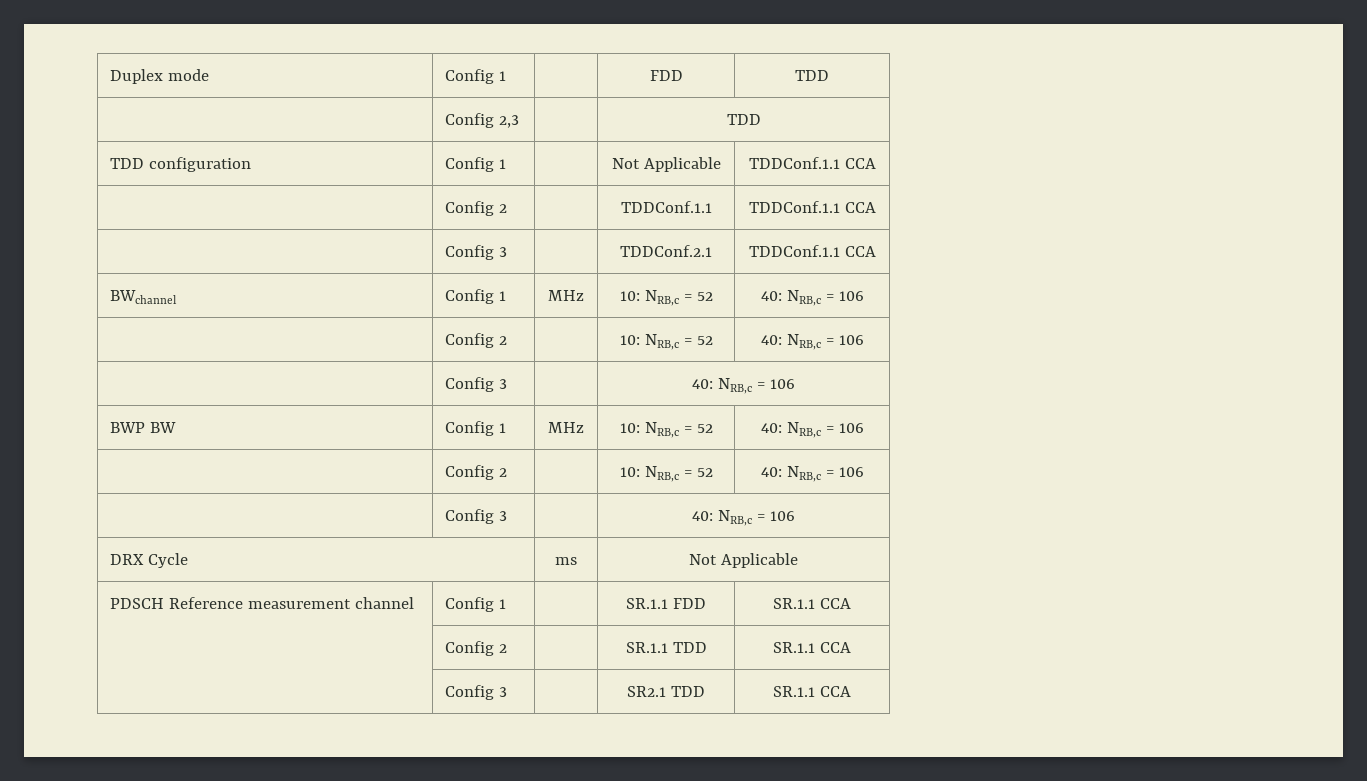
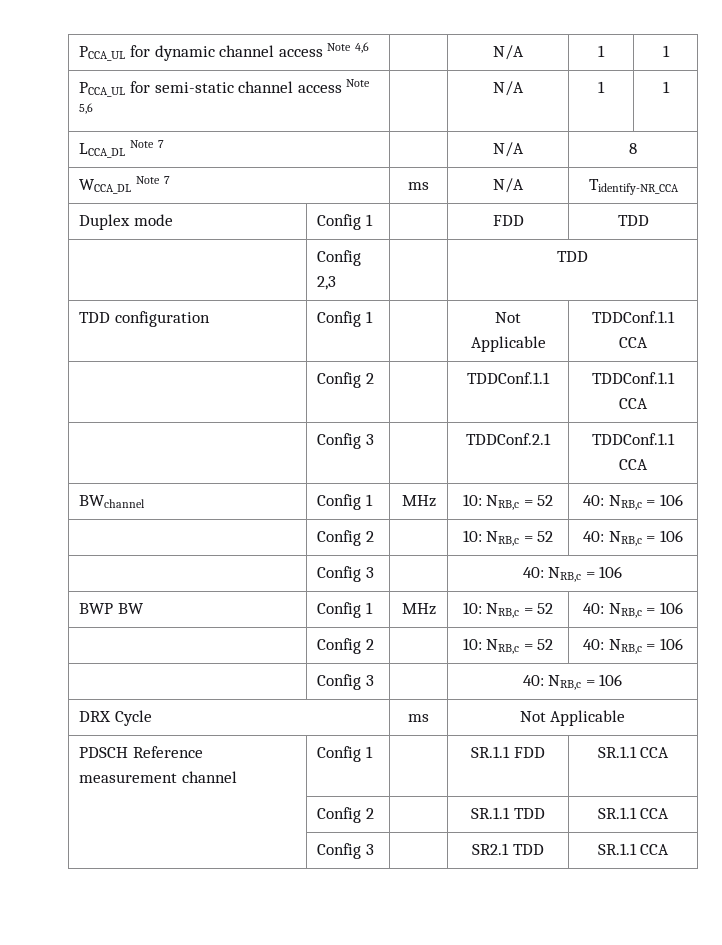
(109, 76) none -> [79,42,369,61] [492,45,524,60] [598,45,605,57] [662,45,670,57] [79,79,371,97] [79,103,94,114] [492,81,524,96] [598,81,605,93] [662,81,670,93] [79,140,164,158] [492,142,524,157] [629,143,637,154] [79,176,170,194] [407,182,429,190] [492,178,524,193] [588,179,679,195] PCCA_UL for dynamic channel access Note 4,6 | | N/A | 1 | 1 // PCCA_UL for semi-static channel access Note 5,6 | | N/A | 1 | 1 // LCCA_DL Note 7 | | N/A | 8 // WCCA_DL Note 7 | ms | N/A | Tidentify-NR_CCA //

